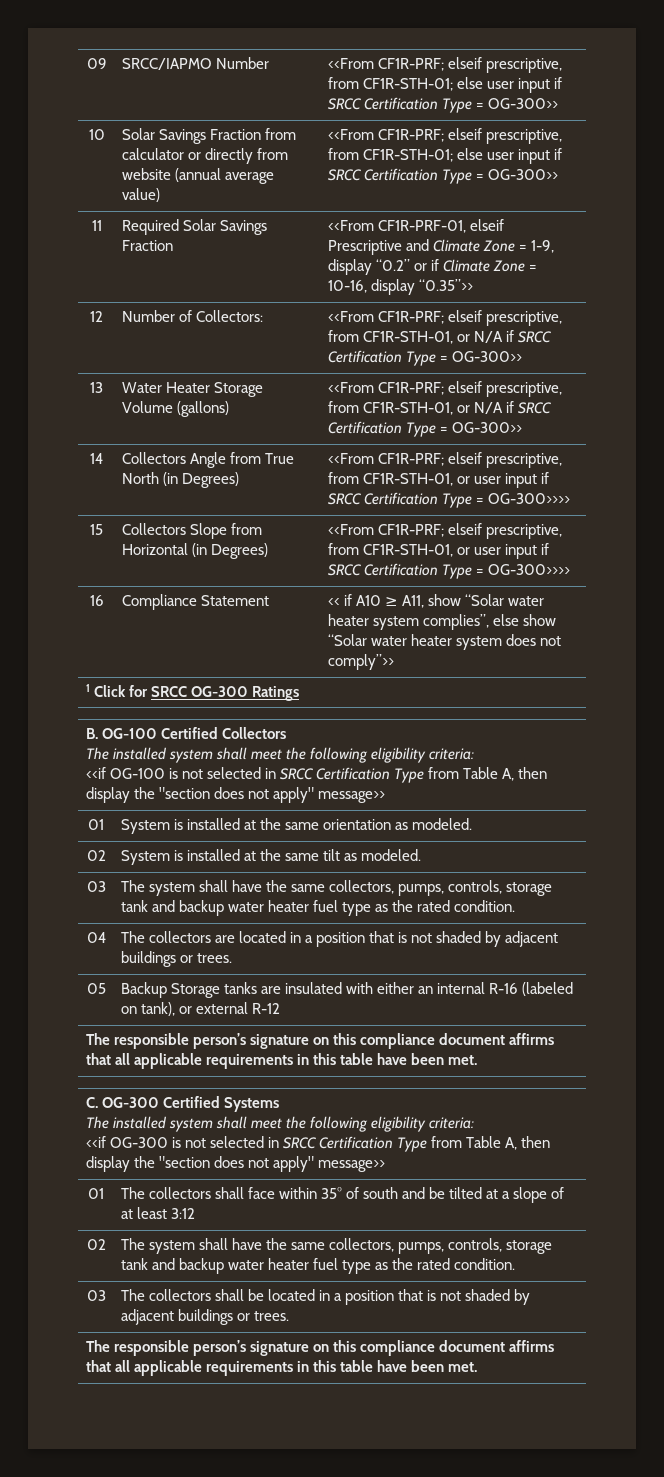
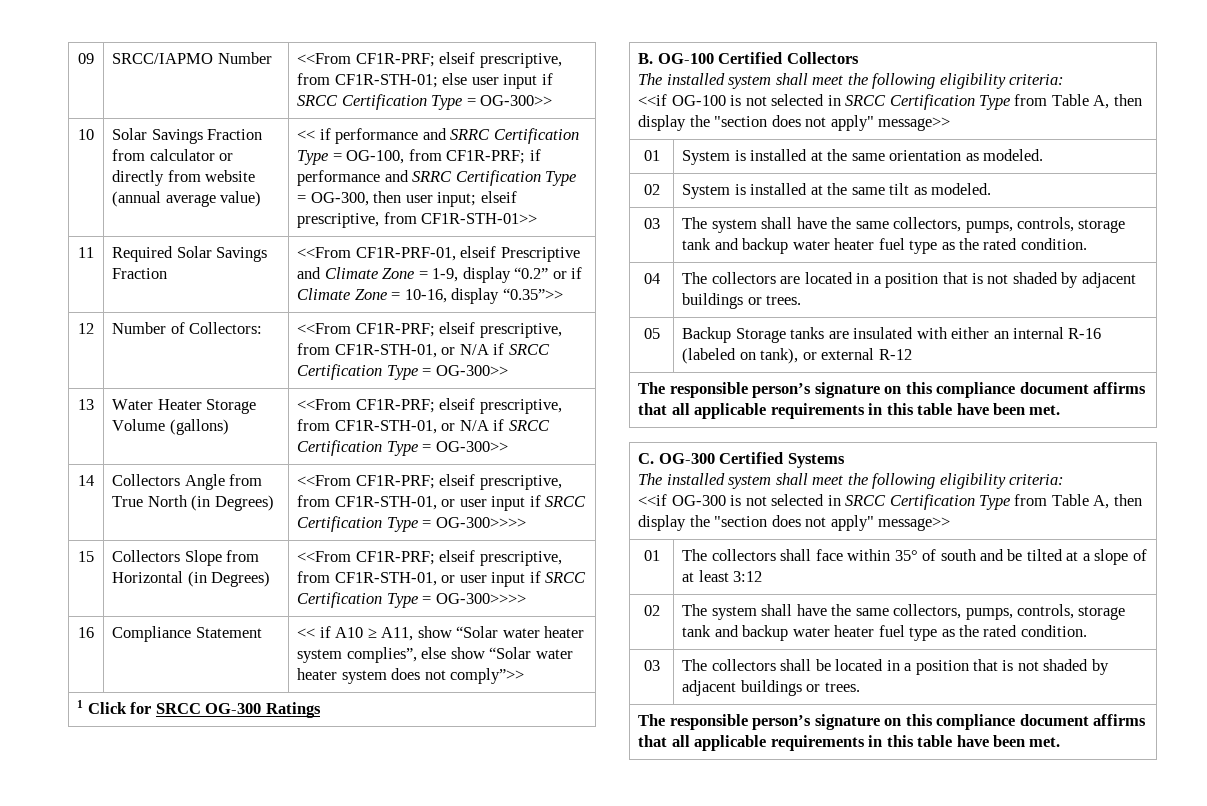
[327,128,562,144] [327,148,562,164] [327,168,558,184] <<From CF1R-PRF; elseif prescriptive, from CF1R-STH-01; else user input if SRCC Certification Type = OG-300>> -> [297,128,579,144] [297,149,541,165] [297,170,577,186] [297,191,517,207] [297,212,538,228] << if performance and SRRC Certification Type = OG-100, from CF1R-PRF; if performance and SRRC Certification Type = OG-300, then user input; elseif prescriptive, from CF1R-STH-01>>

